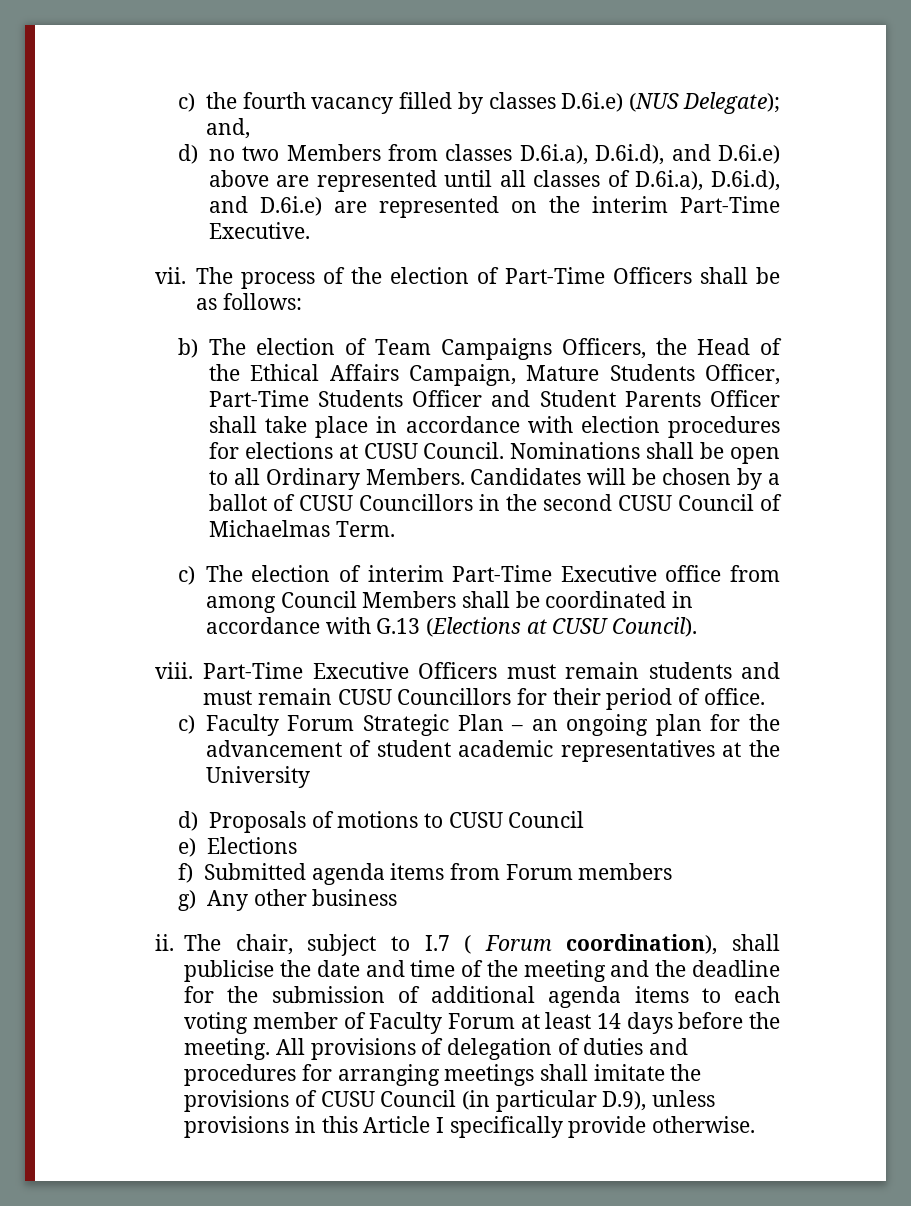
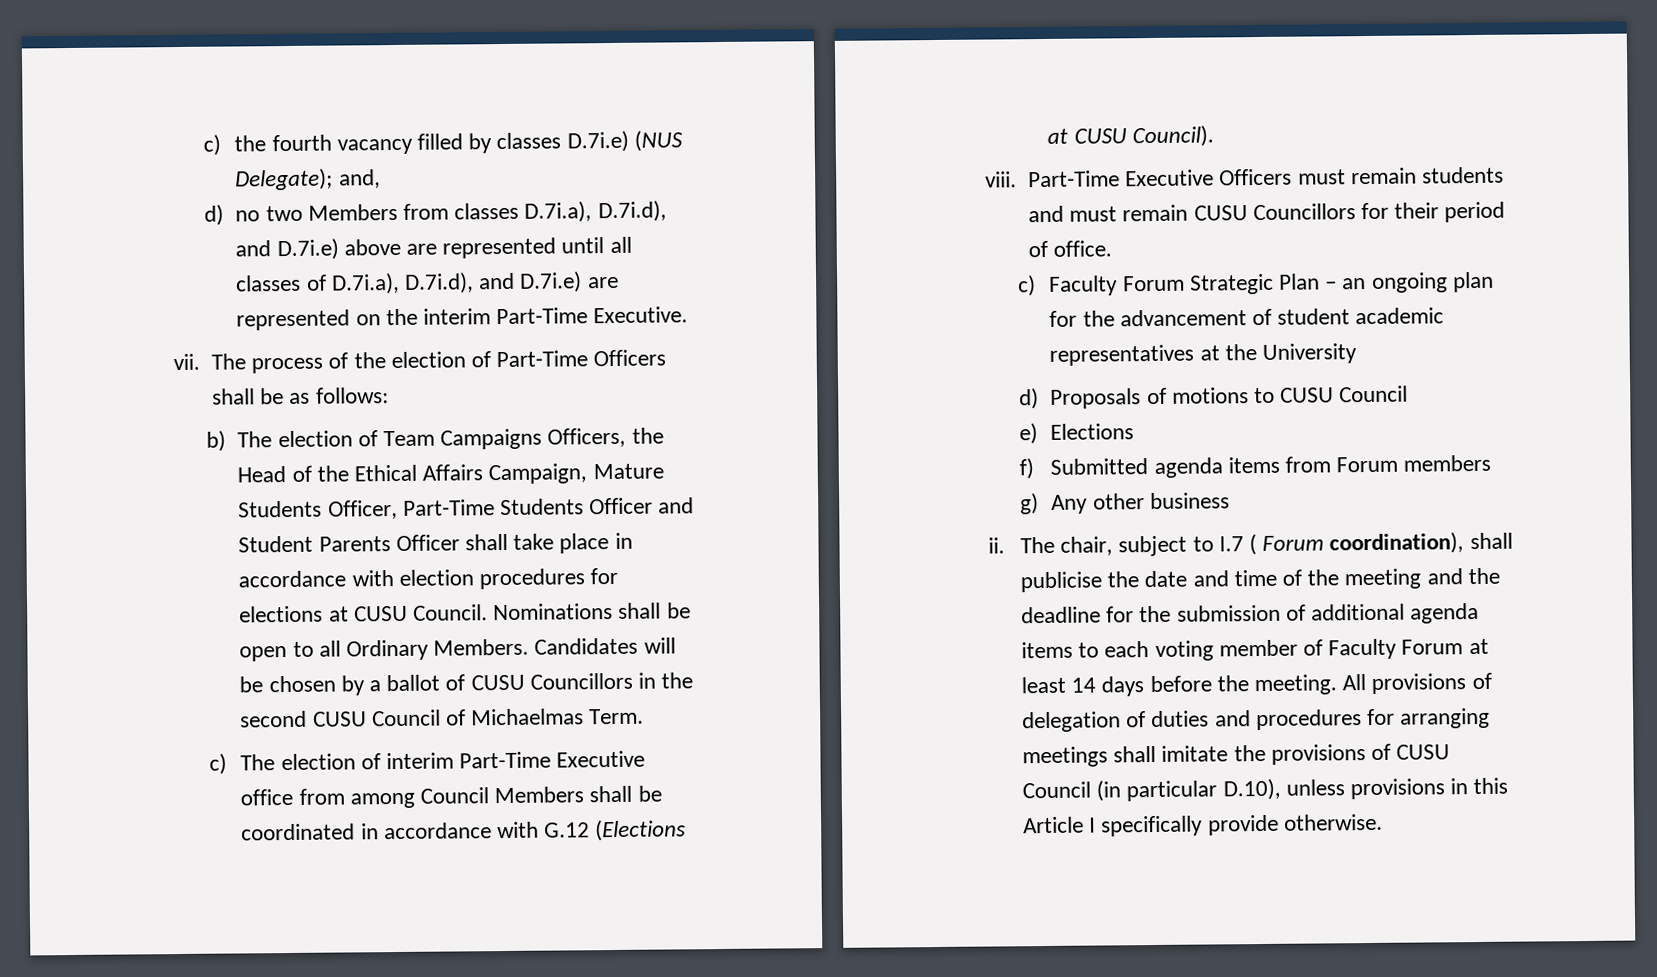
[561,92,624,112] D.6i.e) -> [566,130,629,153] D.7i.e)
[519,144,780,165] D.6i.a), D.6i.d), and D.6i.e) -> [524,200,667,223] [235,238,339,261] D.7i.a), D.7i.d), and D.7i.e)
[635,170,780,191] [208,196,322,216] D.6i.a), D.6i.d), and D.6i.e) -> [330,271,583,295] D.7i.a), D.7i.d), and D.7i.e)
[376,618,421,634] G.13 -> [544,822,591,838] G.12
[602,1091,647,1111] D.9), -> [1222,778,1281,801] D.10),

